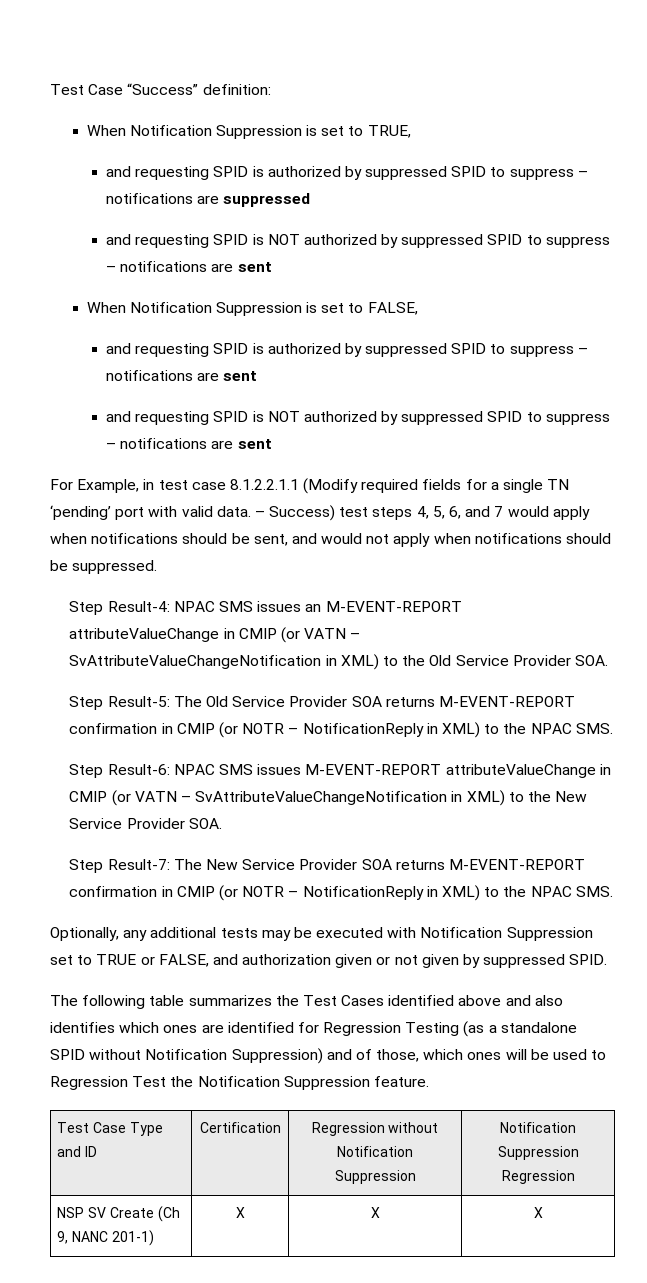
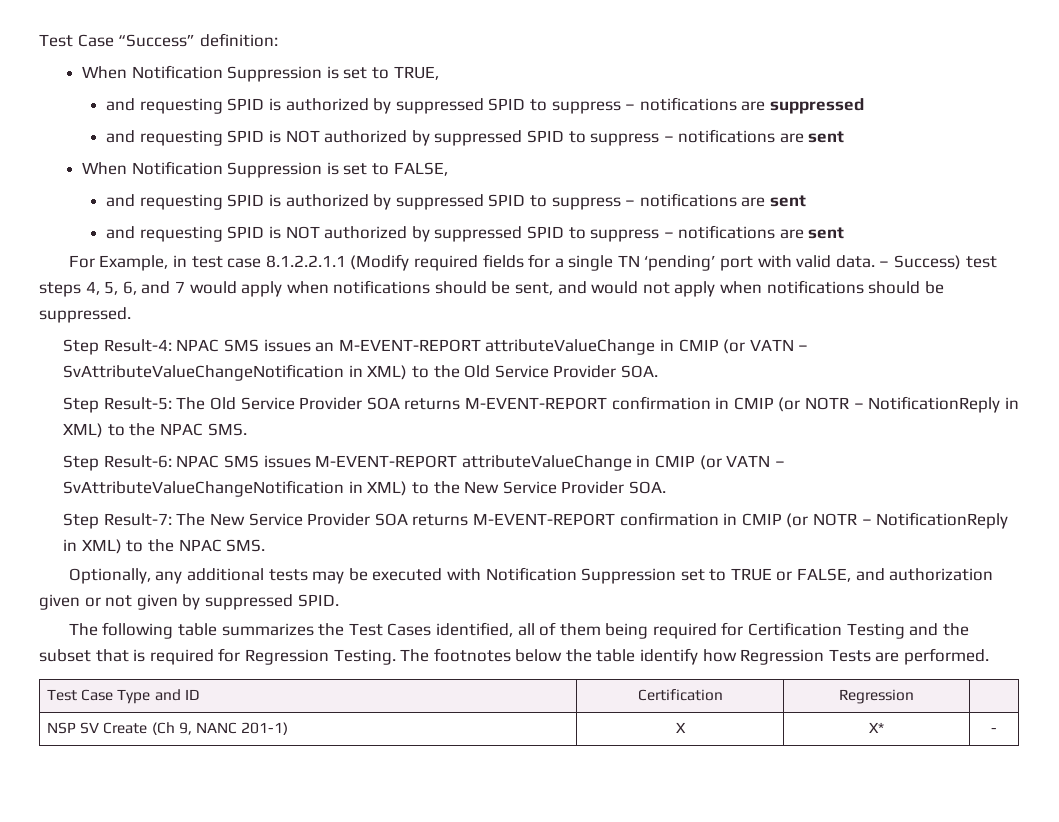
[388,995,563,1006] [50,1021,577,1037] [50,1048,607,1064] [50,1076,429,1090] identified above and also identifies which ones are identified for Regression Testing (as a standalone SPID without Notification Suppression) and of those, which ones will be used to Regression Test the Notification Suppression feature. -> [435,622,969,639] [39,648,990,665] identified, all of them being required for Certification Testing and the subset that is required for Regression Testing. The footnotes below the table identify how Regression Tests are performed.
[388,1122,439,1133] [337,1146,413,1157] [334,1170,416,1184] [500,1122,576,1133] [497,1146,579,1160] [501,1170,575,1184] without Notification Suppression | Notification Suppression Regression -> (914, 696) |
[370,1207,380,1218] [533,1207,543,1218] X | X -> [869,722,884,733] [991,728,997,733] X* | -

